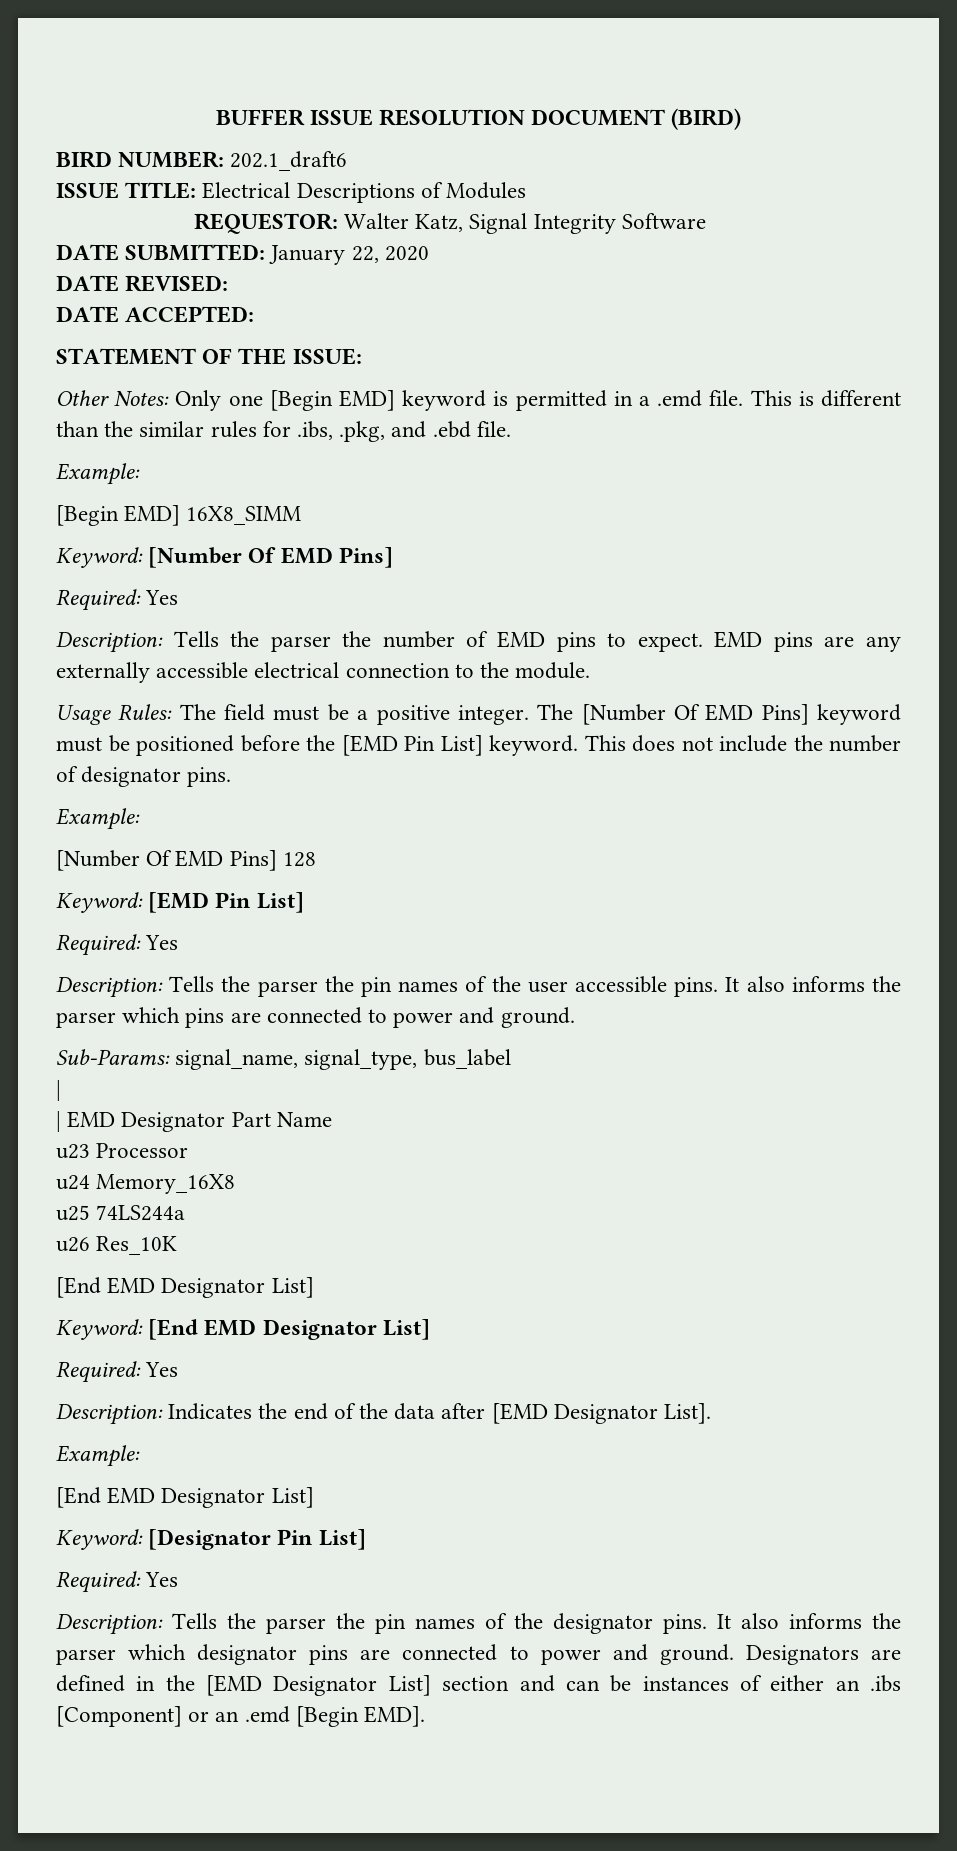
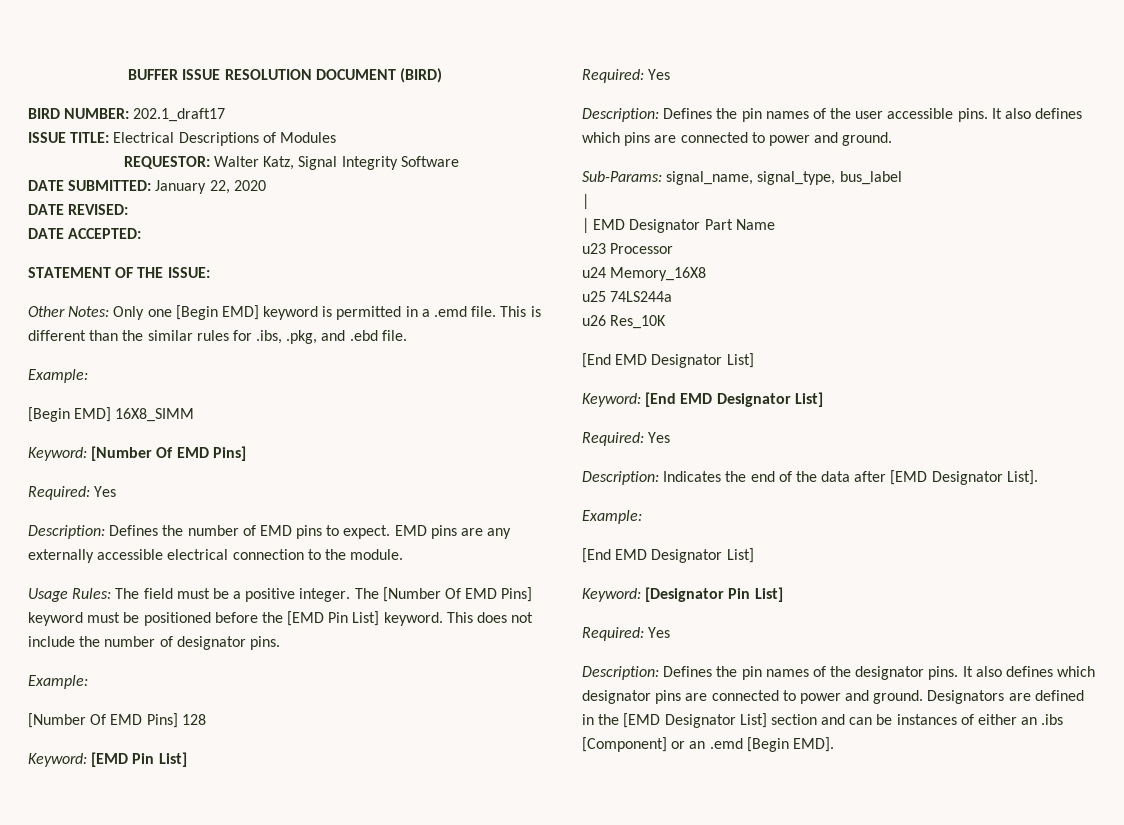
[230,151,348,171] 202.1_draft6 -> [133,108,226,122] 202.1_draft17
[173,631,331,652] Tells the parser -> [109,525,159,536] Defines
[169,976,318,997] Tells the parser -> [663,108,713,119] Defines
[791,976,902,992] [56,1012,116,1028] informs the parser -> [1035,108,1083,119] defines
[172,1613,326,1634] Tells the parser -> [663,666,713,677] Defines
[789,1613,901,1629] [56,1649,116,1665] informs the parser -> [1006,666,1054,677] defines

